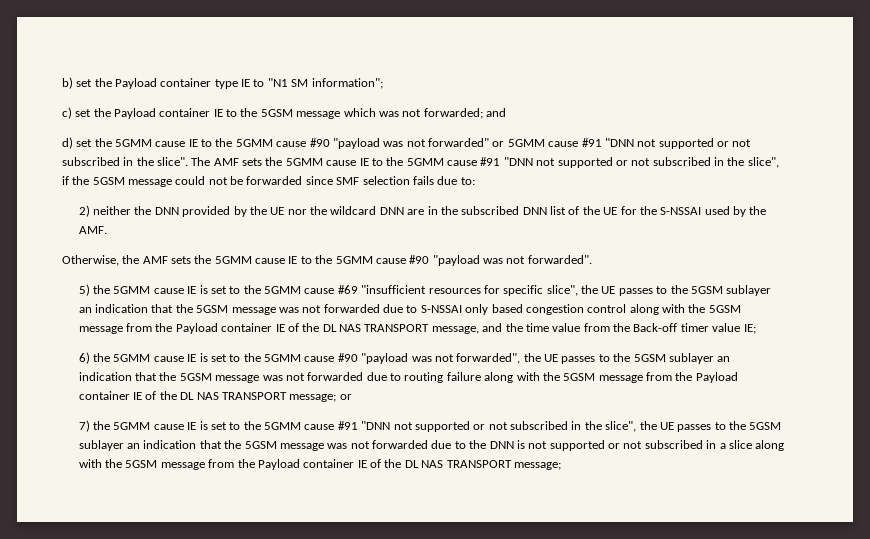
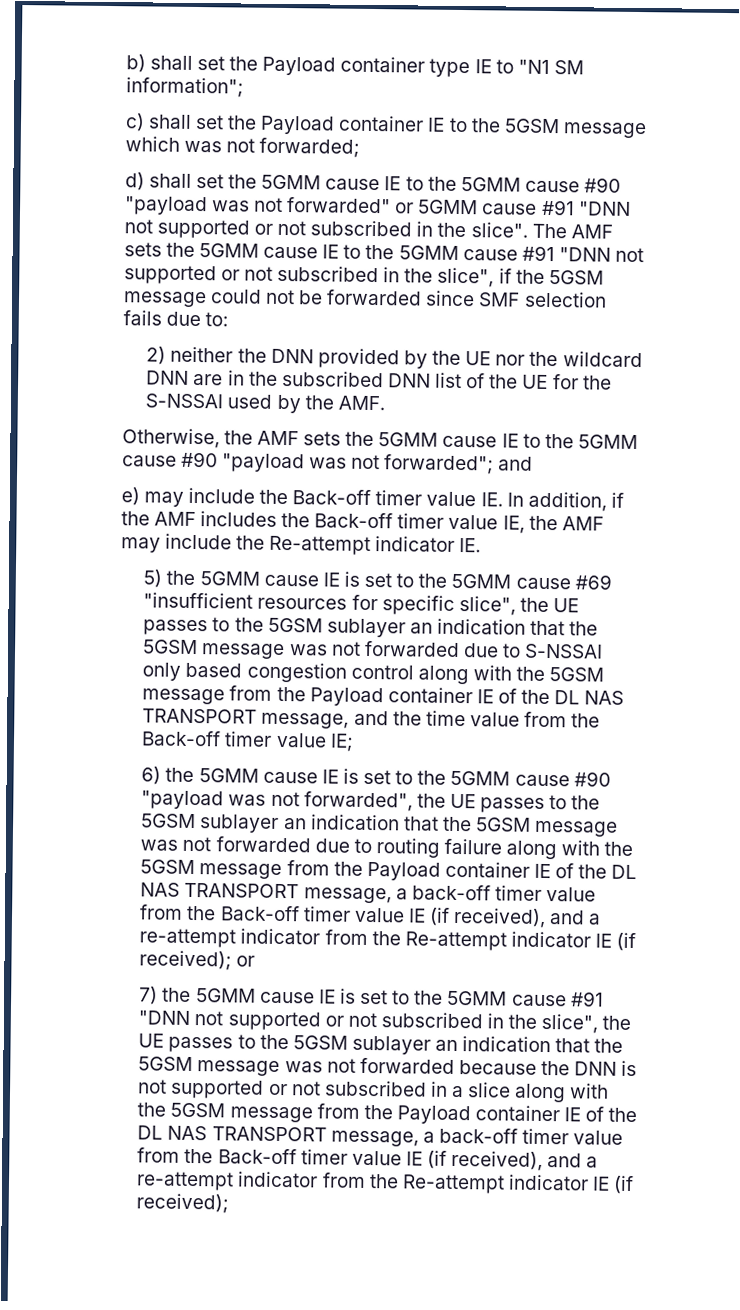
(73, 83) none -> [149,55,193,70] shall
(72, 113) none -> [147,114,192,129] shall
[486,108,507,117] and -> (361, 147) none
(73, 143) none -> [148,173,192,188] shall
[527,255,592,264] forwarded". -> [384,454,534,475] [120,487,624,512] [120,511,604,534] [120,533,482,556] forwarded"; and // e) may include the Back-off timer value IE. In addition, if the AMF includes the Back-off timer value IE, the AMF may include the Re-attempt indicator IE.
[289,394,337,402] message; -> [303,884,597,904] [139,904,602,929] [139,928,637,952] [139,950,233,971] message, a back-off timer value from the Back-off timer value IE (if received), and a re-attempt indicator from the Re-attempt indicator IE (if received);
[431,440,466,449] due to -> [458,1060,537,1075] because
[513,462,561,470] message; -> [330,1127,624,1147] [137,1147,599,1171] [136,1171,635,1195] [136,1193,230,1214] message, a back-off timer value from the Back-off timer value IE (if received), and a re-attempt indicator from the Re-attempt indicator IE (if received);

